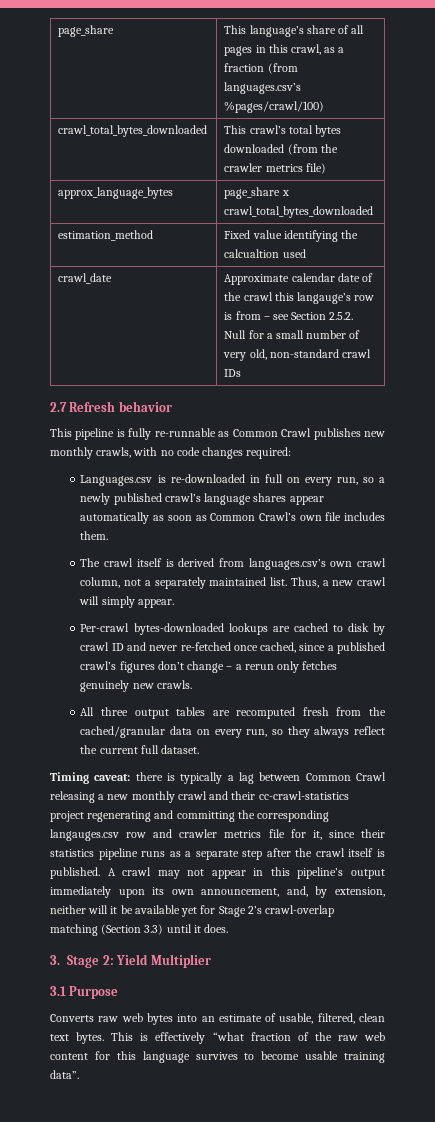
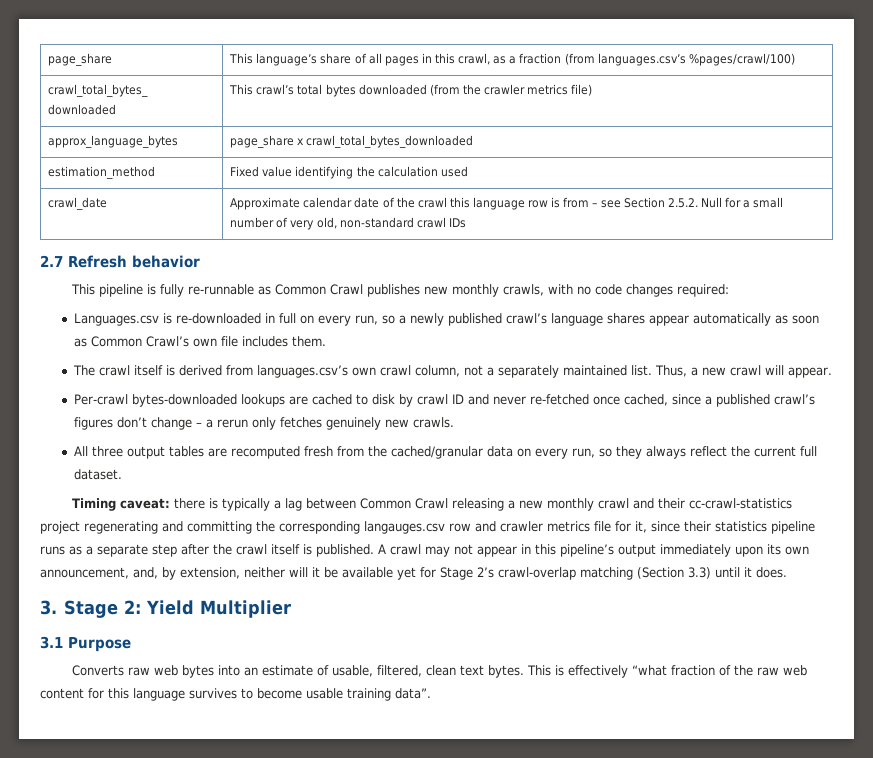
[224,249,280,258] calcualtion -> [377,166,438,177] calculation
[296,292,351,304] langauge’s -> [472,197,525,210] language
[101,596,135,608] simply -> (784, 370) none

